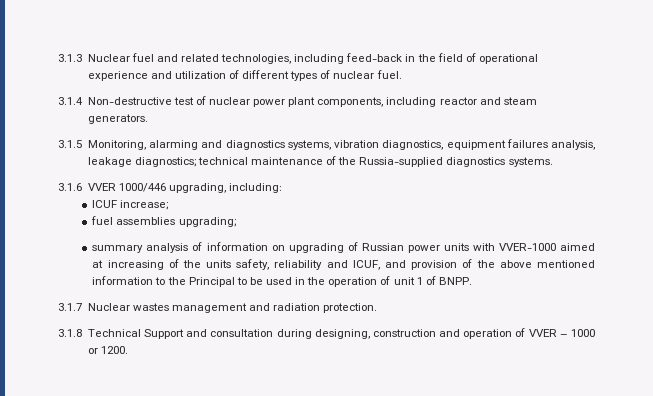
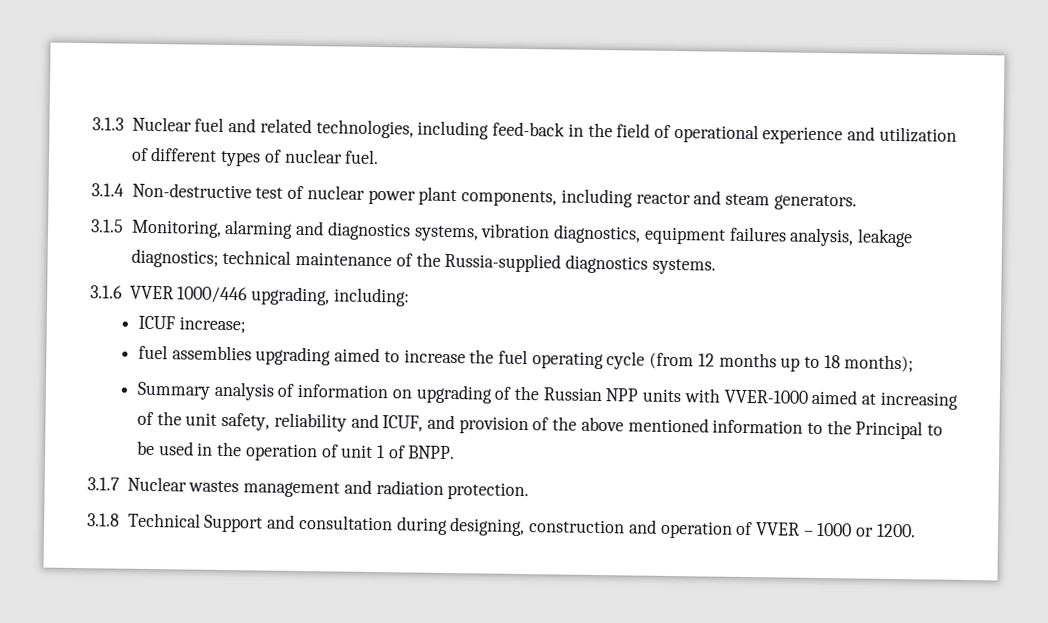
[178,217,236,227] [92,245,144,253] upgrading; // summary -> [255,346,915,373] [136,381,211,400] upgrading aimed to increase the fuel operating cycle (from 12 months up to 18 months); // Summary
[361,243,440,253] Russian power -> [513,385,639,402] the Russian NPP
[206,260,232,268] units -> [185,412,218,426] unit

